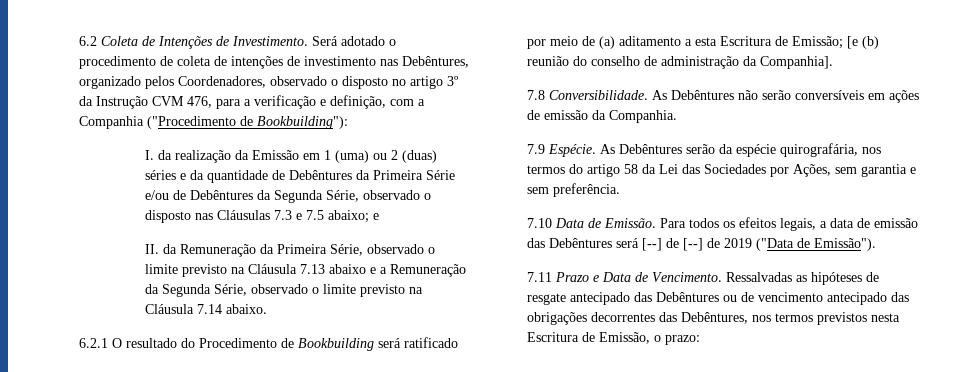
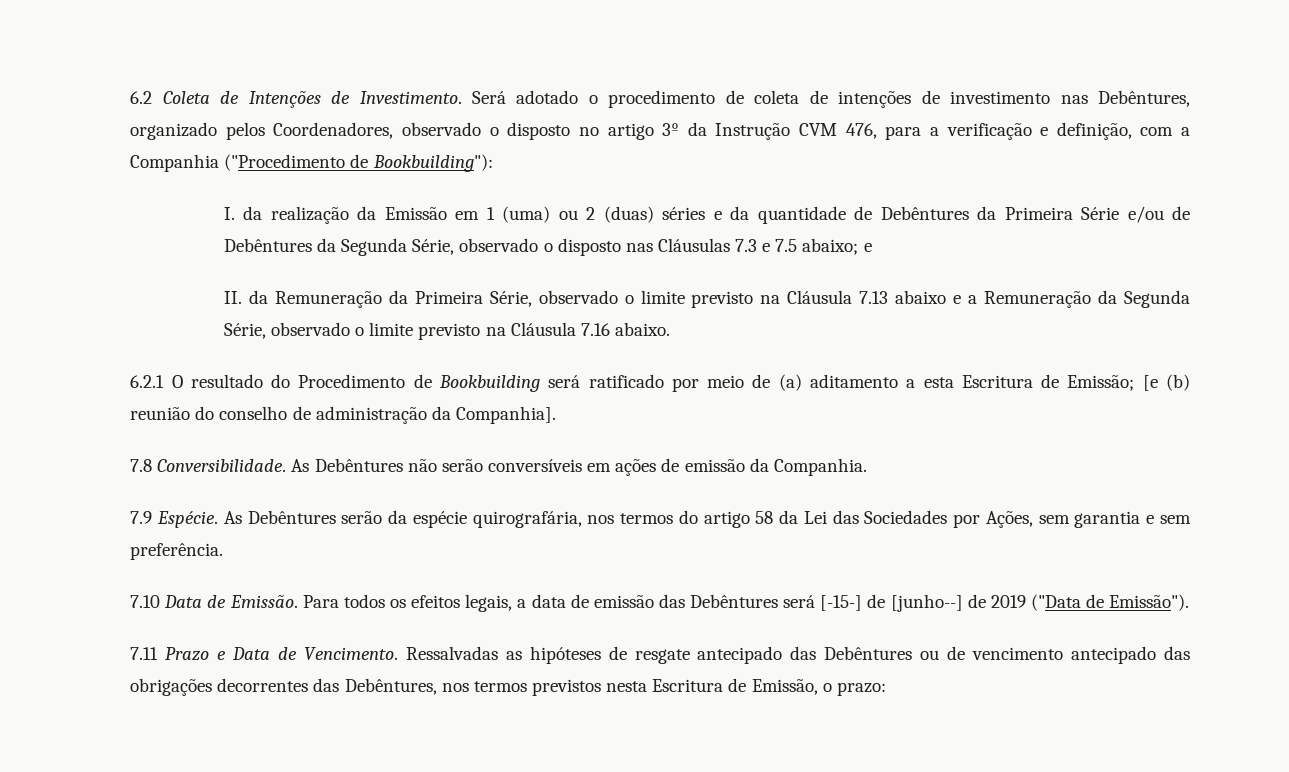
[197,304,223,314] 7.14 -> [580,323,610,336] 7.16
[642,238,704,251] [--] de [--] -> [820,594,963,612] [-15-] de [junho--]

